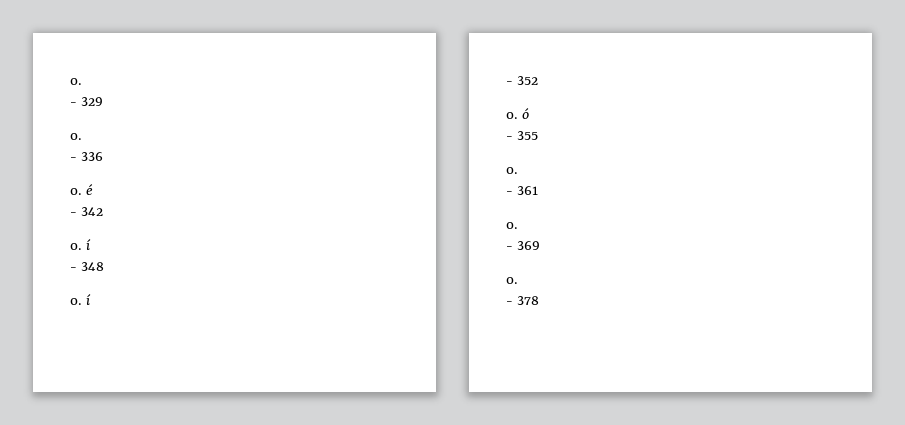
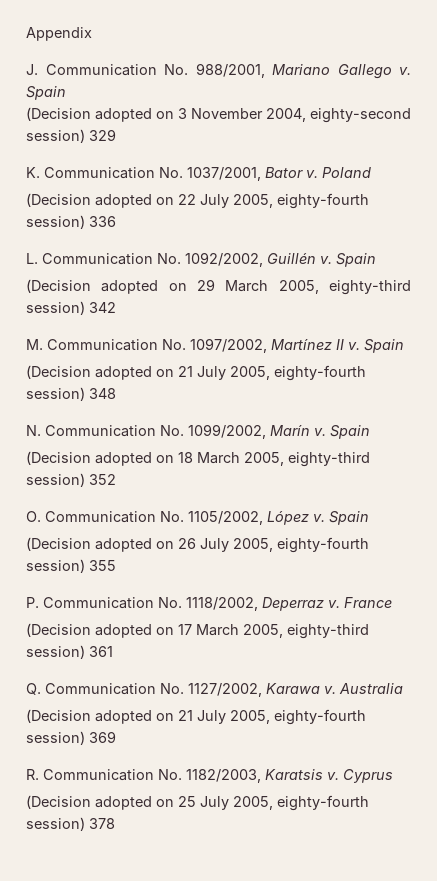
[70,78,82,85] [70,97,104,106] [70,133,82,140] [70,152,104,161] [70,184,94,195] [70,207,104,216] [70,239,92,250] [70,262,105,271] [70,294,92,305] [506,76,539,85] [506,108,530,119] [506,131,539,140] [506,167,518,174] [506,186,539,195] [506,222,518,229] [506,241,541,250] [506,277,518,284] [506,301,513,305] o. // - 329 // o. // - 336 // o. é // - 342 // o. í // - 348 // o. í // - 352 // o. ó // - 355 // o. // - 361 // o. // - 369 // o. // - -> [26,27,92,41] [26,63,411,79] [26,86,66,100] [26,107,411,123] [26,129,116,143] [26,167,371,181] [26,193,369,209] [26,215,116,229] [26,252,376,267] [26,279,411,295] [26,301,116,315] [26,338,404,353] [26,365,366,381] [26,387,116,401] [26,424,370,439] [26,451,370,467] [26,473,116,487] [26,511,369,525] [26,537,369,553] [26,559,116,573] [26,597,392,611] [26,623,369,639] [26,645,113,659] [26,683,403,697] [26,709,366,725] [26,731,116,745] [26,769,393,783] [26,795,369,811] [26,817,85,831] Appendix // J. Communication No. 988/2001, Mariano Gallego v. Spain // (Decision adopted on 3 November 2004, eighty-second session) 329 // K. Communication No. 1037/2001, Bator v. Poland // (Decision adopted on 22 July 2005, eighty-fourth session) 336 // L. Communication No. 1092/2002, Guillén v. Spain // (Decision adopted on 29 March 2005, eighty-third session) 342 // M. Communication No. 1097/2002, Martínez II v. Spain // (Decision adopted on 21 July 2005, eighty-fourth session) 348 // N. Communication No. 1099/2002, Marín v. Spain // (Decision adopted on 18 March 2005, eighty-third session) 352 // O. Communication No. 1105/2002, López v. Spain // (Decision adopted on 26 July 2005, eighty-fourth session) 355 // P. Communication No. 1118/2002, Deperraz v. France // (Decision adopted on 17 March 2005, eighty-third session) 361 // Q. Communication No. 1127/2002, Karawa v. Australia // (Decision adopted on 21 July 2005, eighty-fourth session) 369 // R. Communication No. 1182/2003, Karatsis v. Cyprus // (Decision adopted on 25 July 2005, eighty-fourth session)

